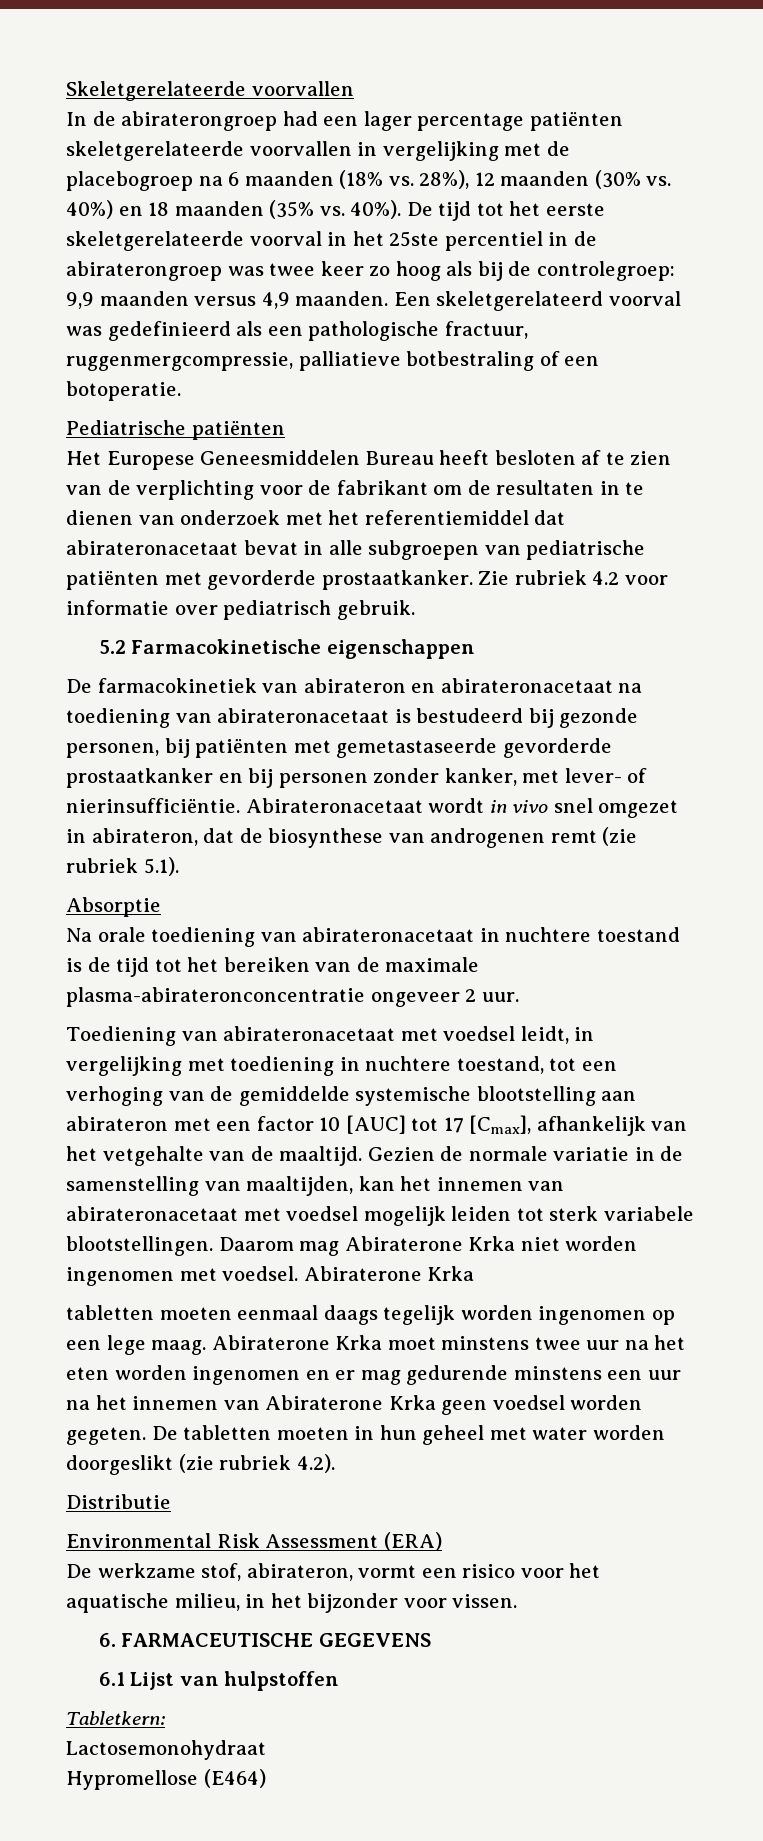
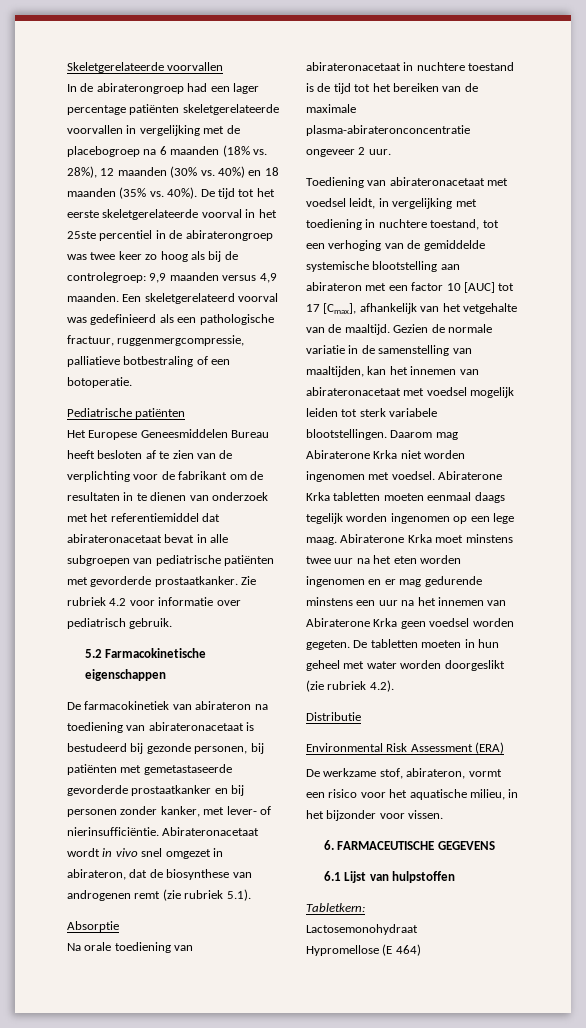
[411,678,613,693] en abirateronacetaat -> (252, 705) none
(475, 1273) // -> (330, 496) none
[203,1769,266,1788] (E464) -> [382,944,421,956] (E 464)

